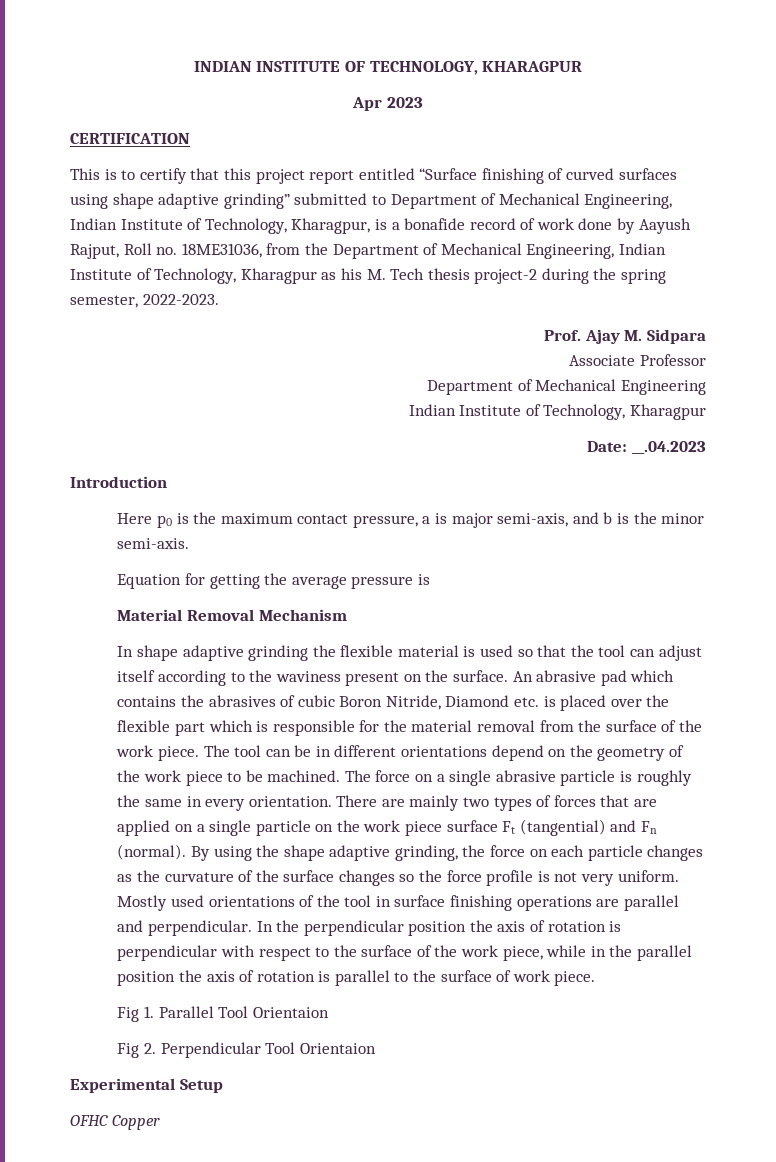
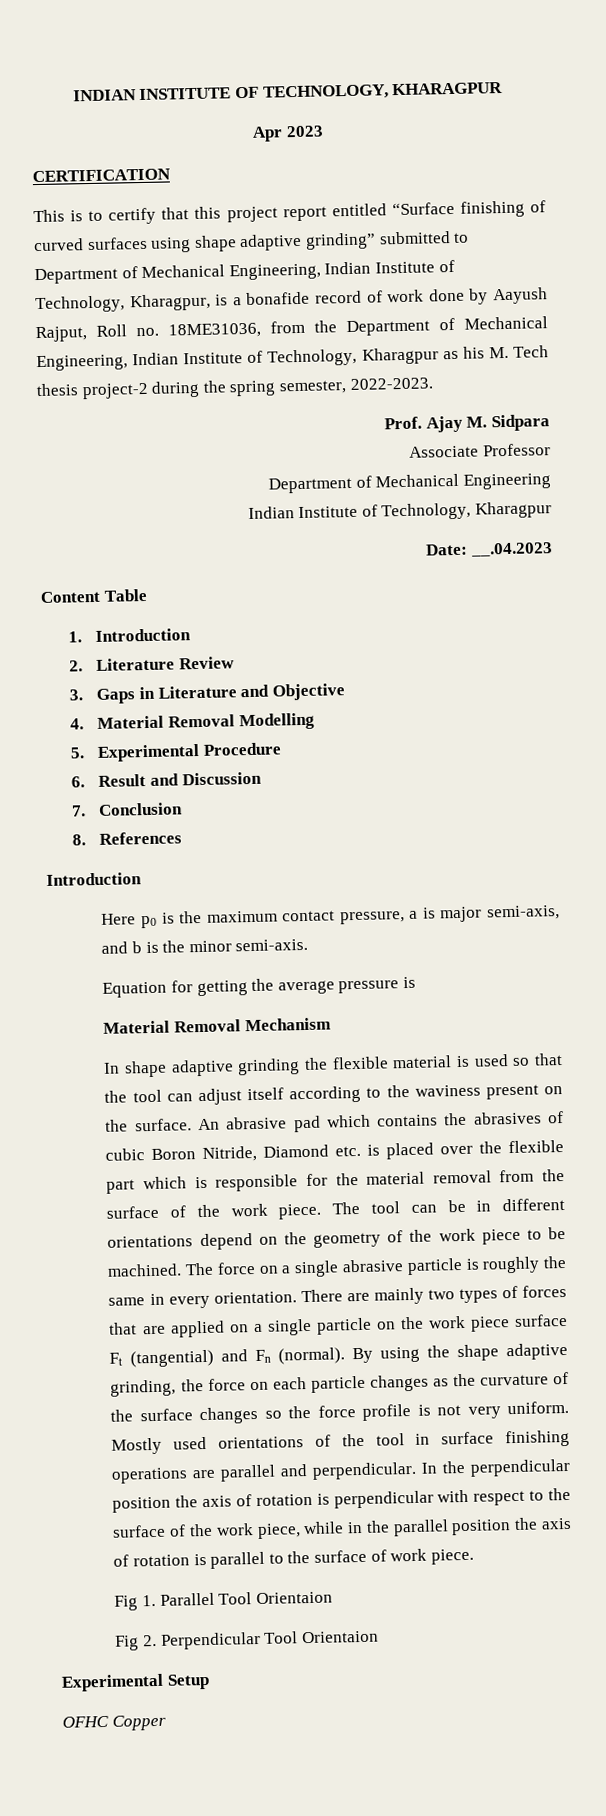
(706, 447) none -> [40,588,148,604] [68,628,192,643] [69,656,236,672] [69,683,345,704] [70,712,315,731] [70,742,283,762] [71,771,262,788] [71,802,184,817] [72,831,183,846] // Content Table // 1. Introduction // 2. Literature Review // 3. Gaps in Literature and Objective // 4. Material Removal Modelling // 5. Experimental Procedure // 6. Result and Discussion // 7. Conclusion // 8. References

